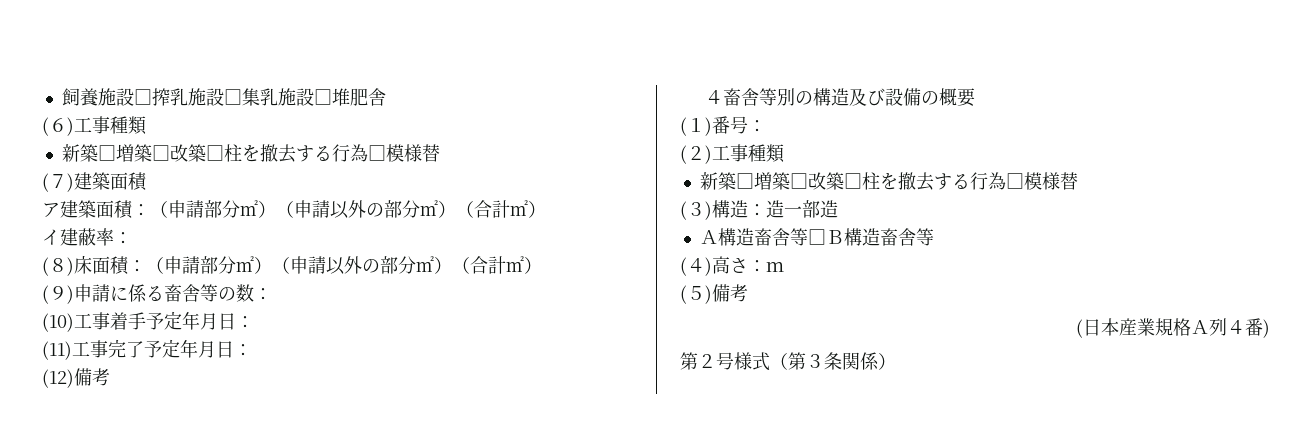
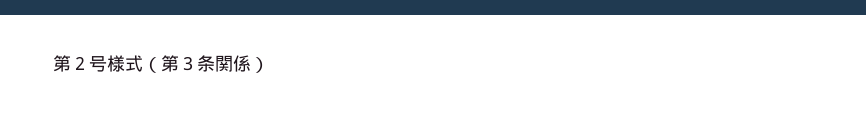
[61,88,386,106] [42,116,147,136] [61,144,440,163] [42,172,148,192] [42,200,546,219] [42,228,132,246] [42,255,542,276] [42,284,272,304] [42,311,254,332] [42,339,252,360] [42,368,110,388] [704,88,975,107] [680,116,766,136] [680,144,785,164] [699,172,1078,191] [680,200,838,220] [699,228,934,246] [680,256,784,276] [680,284,748,304] [1076,318,1270,338] 飼養施設□搾乳施設□集乳施設□堆肥舎 // (６)工事種類 // 新築□増築□改築□柱を撤去する行為□模様替 // (７)建築面積 // ア建築面積：（申請部分㎡）（申請以外の部分㎡）（合計㎡） // イ建蔽率： // (８)床面積：（申請部分㎡）（申請以外の部分㎡）（合計㎡） // (９)申請に係る畜舎等の数： // (10)工事着手予定年月日： // (11)工事完了予定年月日： // (12)備考 // ４畜舎等別の構造及び設備の概要 // (１)番号： // (２)工事種類 // 新築□増築□改築□柱を撤去する行為□模様替 // (３)構造：造一部造 // Ａ構造畜舎等□Ｂ構造畜舎等 // (４)高さ：ｍ // (５)備考 // (日本産業規格Ａ列４番) // -> (53, 63) none

